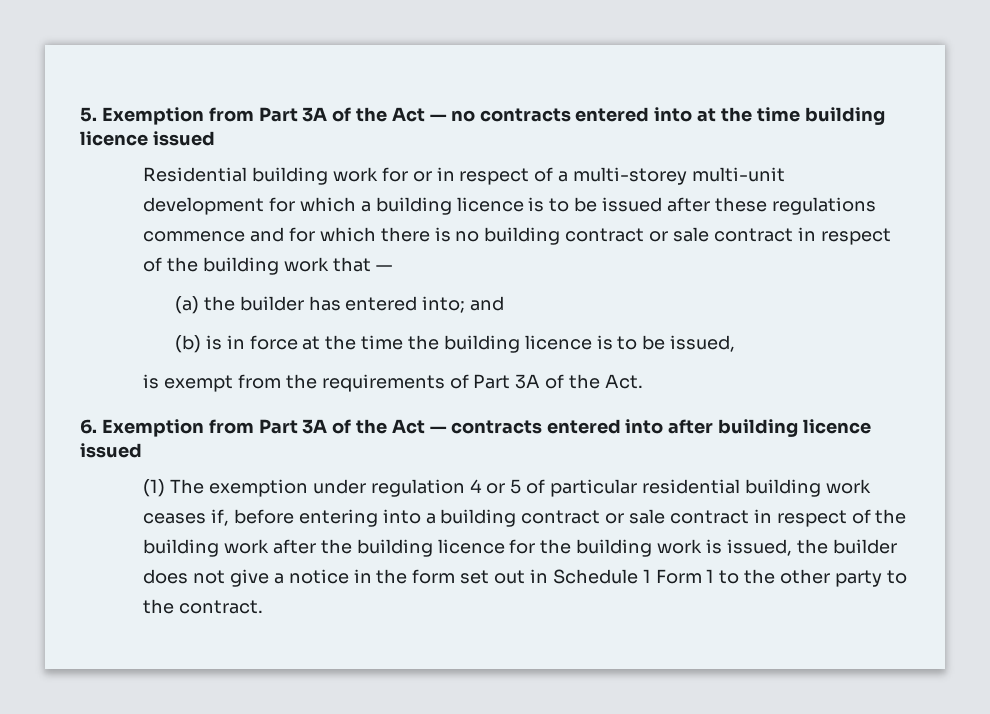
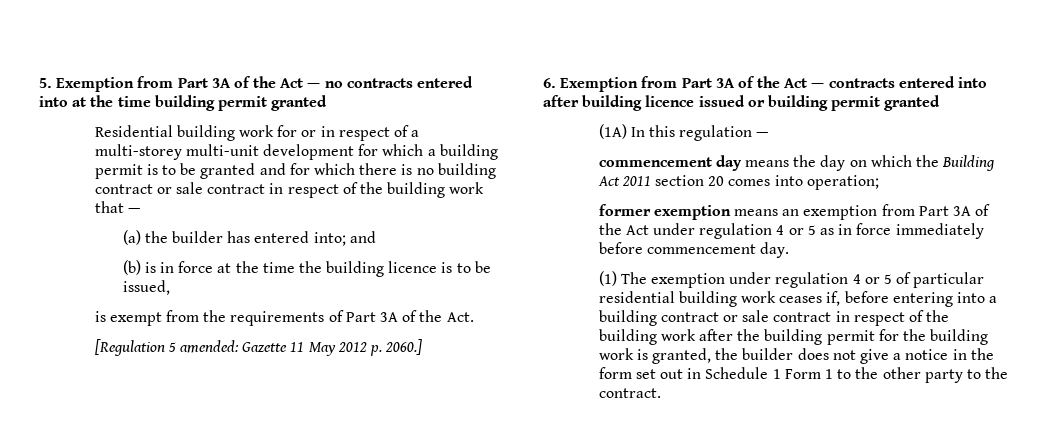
[80,131,215,146] licence issued -> [217,95,328,111] permit granted
[456,197,876,215] [143,231,246,242] licence is to be issued after these regulations commence -> [94,163,256,179] permit is to be granted
(643, 381) none -> [94,339,423,356] // [Regulation 5 amended: Gazette 11 May 2012 p. 2060.]
(142, 450) none -> [747,95,941,111] [598,124,769,141] [598,155,996,171] [597,175,879,190] [598,204,991,220] [598,223,984,239] [598,242,790,258] or building permit granted // (1A) In this regulation — // commencement day means the day on which the Building Act 2011 section 20 comes into operation; // former exemption means an exemption from Part 3A of the Act under regulation 4 or 5 as in force immediately before commencement day.
[437,539,505,554] licence -> [826,330,875,345] permit
[726,539,792,556] issued, -> [652,348,712,364] granted,

